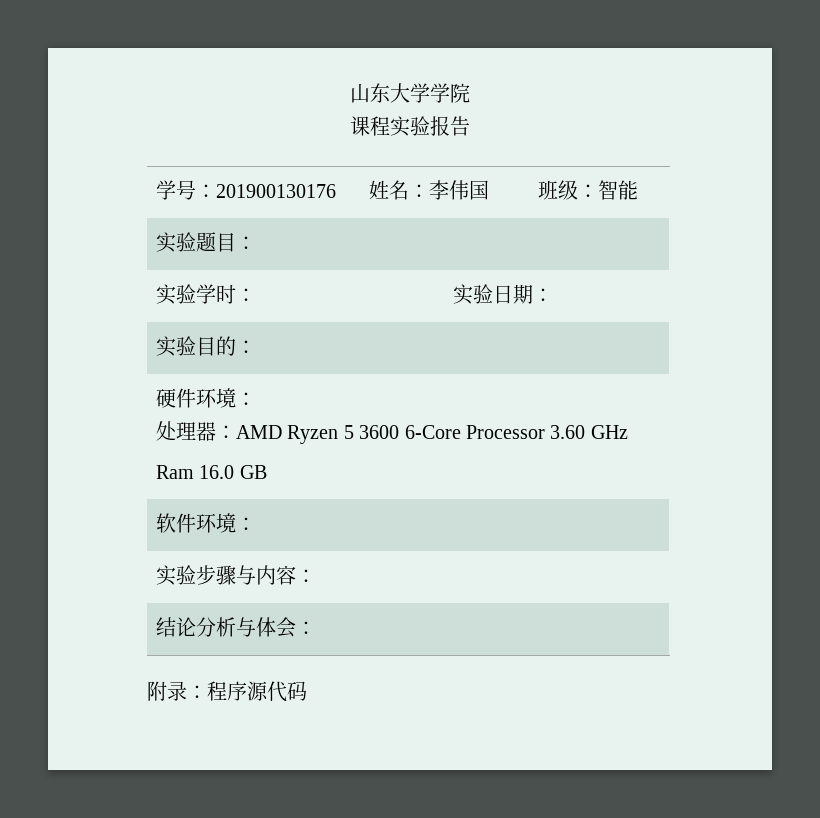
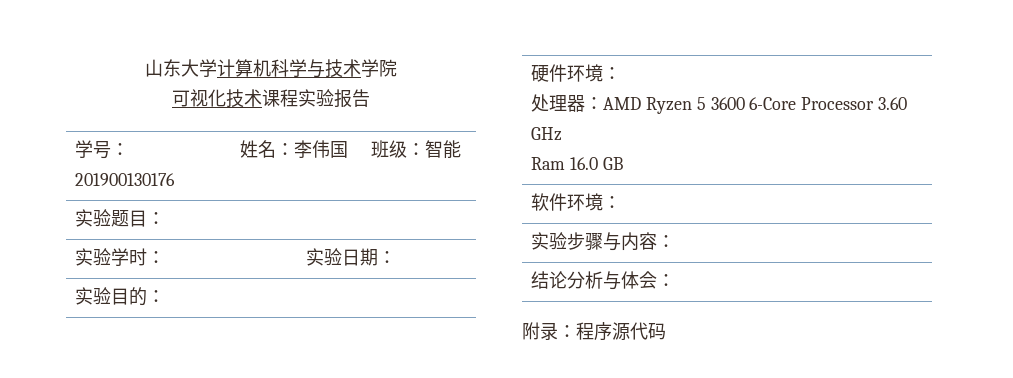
(430, 93) none -> [217,59,361,78] 计算机科学与技术
(470, 93) none -> [172,89,262,108] 可视化技术

